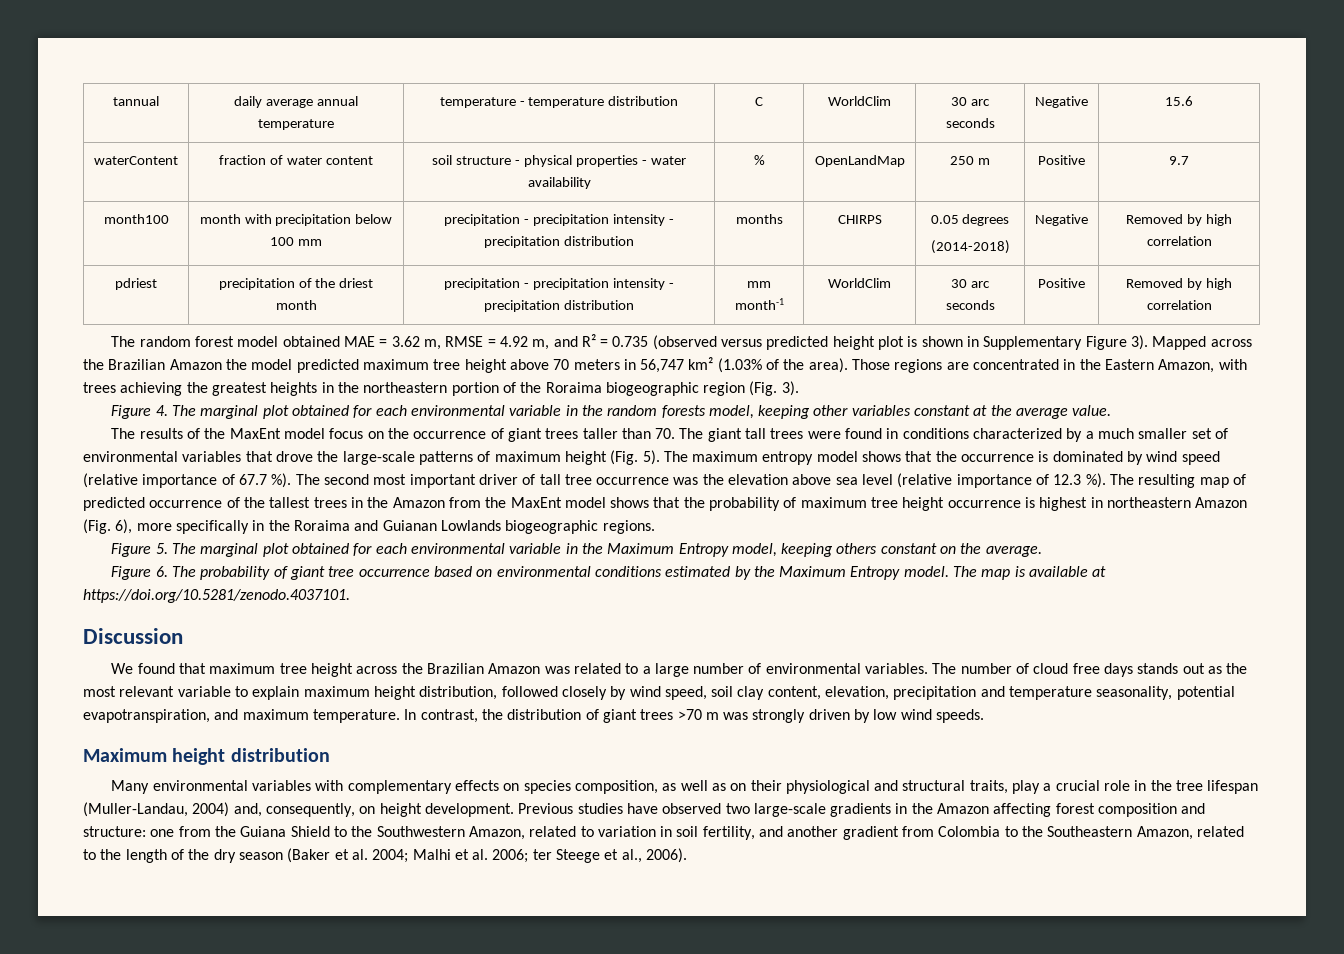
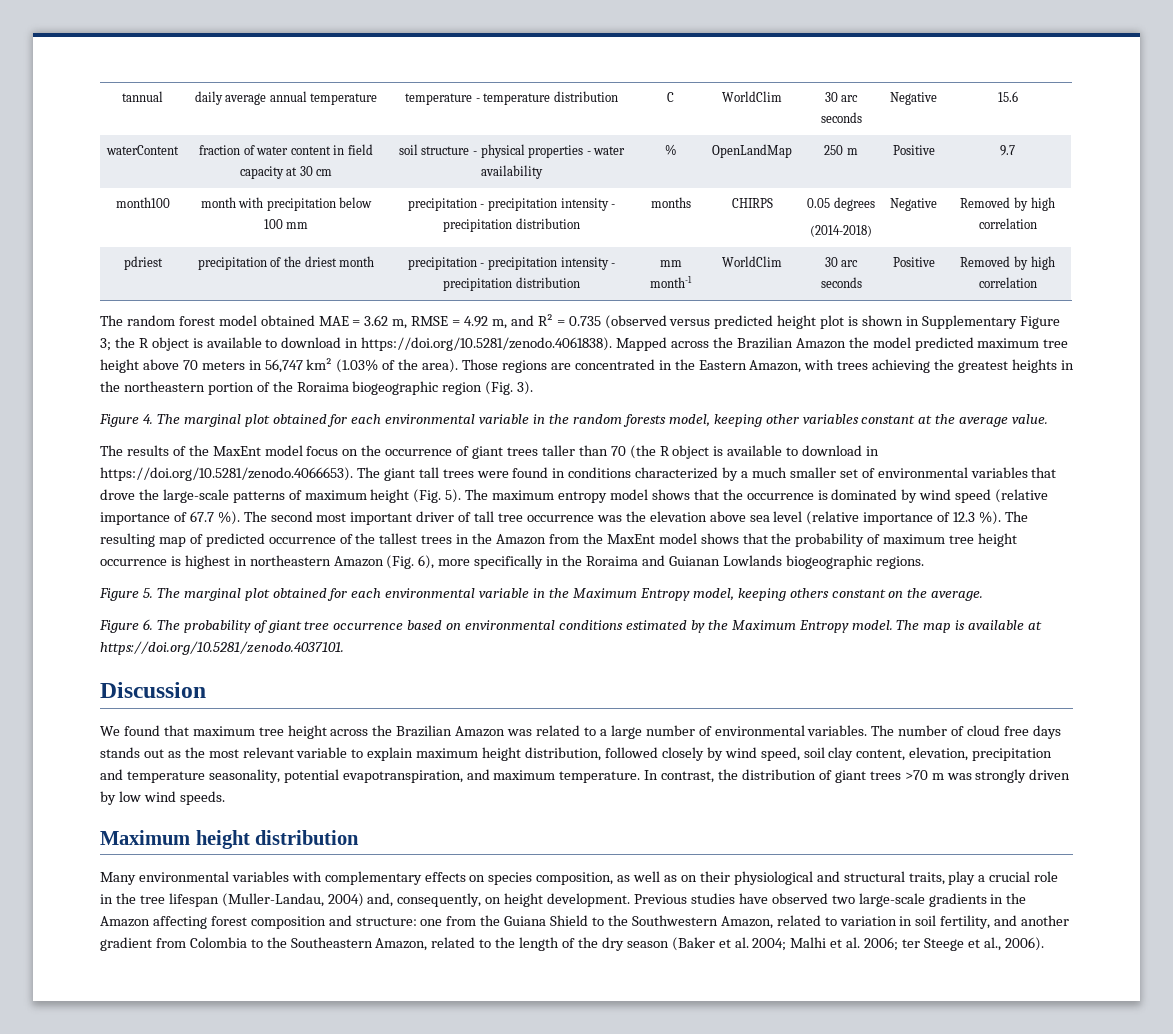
(373, 160) none -> [333,144,373,155] [239,166,333,179] in field capacity at 30 cm
[1131,335,1149,350] 3). -> [100,337,613,351] 3; the R object is available to download in https://doi.org/10.5281/zenodo.4061838).
[655,428,676,439] 70. -> [610,445,880,459] [100,467,353,481] 70 (the R object is available to download in https://doi.org/10.5281/zenodo.4066653).

